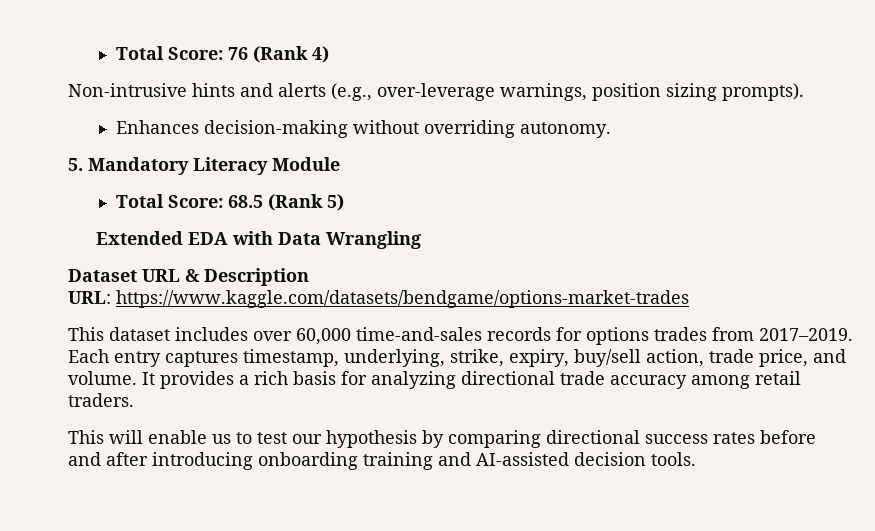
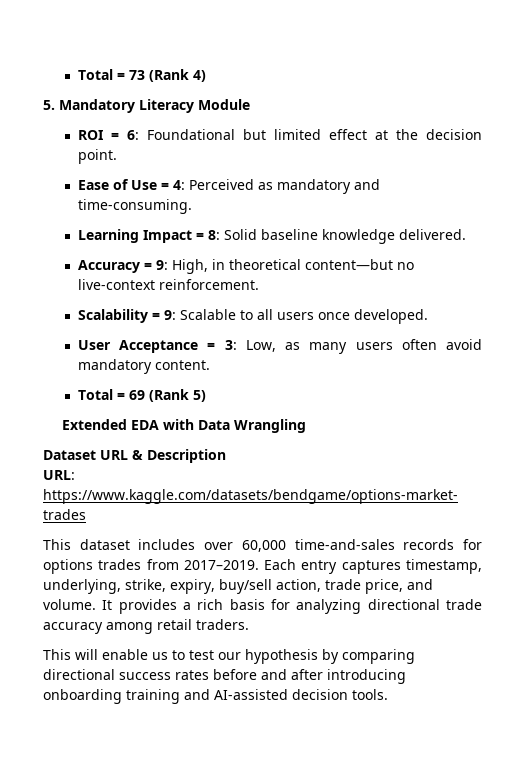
[115,46,248,60] Total Score: 76 -> [77,69,145,80] Total = 73
[68,83,804,101] [115,120,611,138] [68,157,340,175] [115,194,263,208] Non-intrusive hints and alerts (e.g., over-leverage warnings, position sizing prompts). // Enhances decision-making without overriding autonomy. // 5. Mandatory Literacy Module // Total Score: 68.5 -> [43,99,250,113] [77,129,482,140] [77,149,117,164] [77,179,380,194] [77,199,192,214] [77,229,466,244] [77,259,414,274] [77,279,259,290] [77,309,428,324] [77,339,482,354] [77,359,210,374] [77,389,145,400] 5. Mandatory Literacy Module // ROI = 6: Foundational but limited effect at the decision point. // Ease of Use = 4: Perceived as mandatory and time-consuming. // Learning Impact = 8: Solid baseline knowledge delivered. // Accuracy = 9: High, in theoretical content—but no live-context reinforcement. // Scalability = 9: Scalable to all users once developed. // User Acceptance = 3: Low, as many users often avoid mandatory content. // Total = 69

